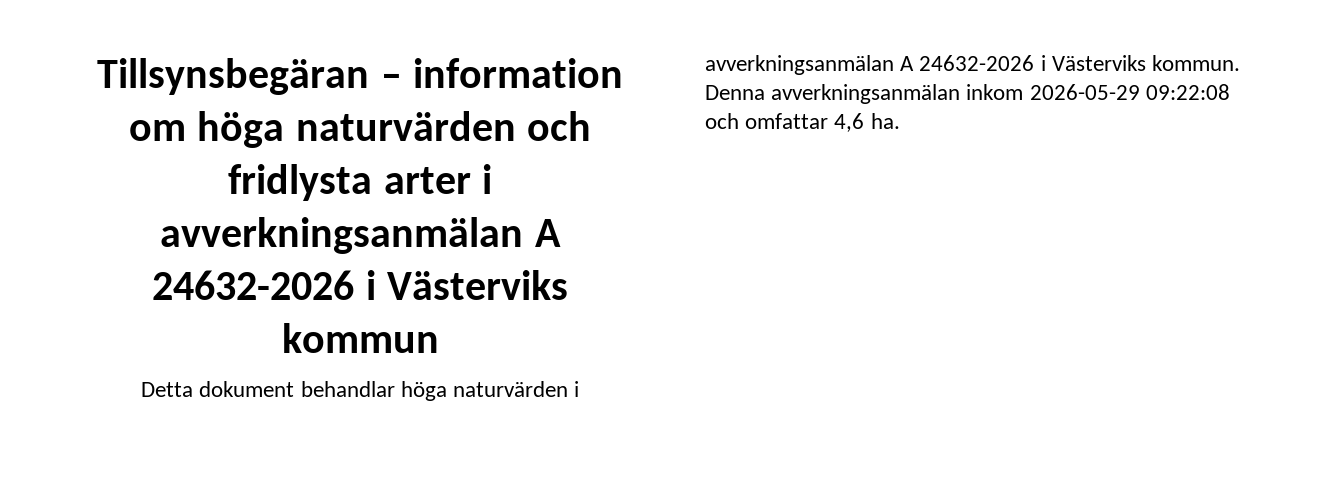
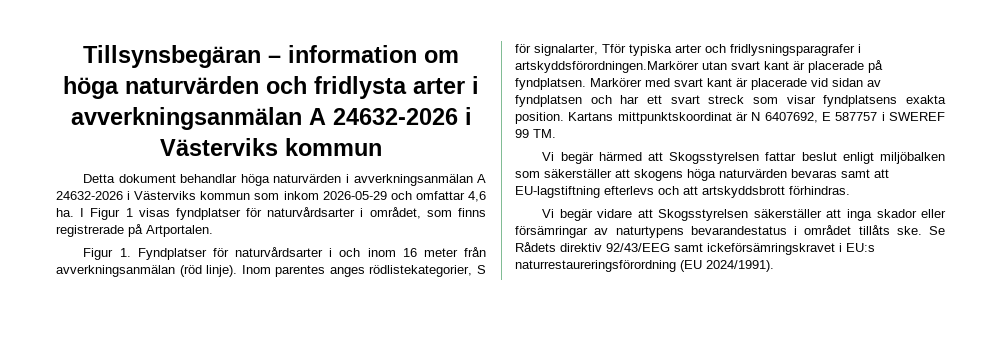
[1152,55,1241,71] [705,84,961,104] kommun. Denna avverkningsanmälan -> [200,191,280,200] kommun som
[1145,84,1230,100] 09:22:08 -> (387, 195) none
(900, 121) none -> [80,207,487,220] [56,224,213,237] [83,247,487,260] [56,265,486,277] [515,44,861,56] [515,60,883,73] [515,78,881,90] [515,95,946,107] [515,112,945,124] [515,129,556,138] [542,152,945,164] [515,169,889,181] [515,186,850,198] [542,209,946,221] [515,225,945,238] [515,242,875,255] [515,260,774,272] I Figur 1 visas fyndplatser för naturvårdsarter i området, som finns registrerade på Artportalen. // Figur 1. Fyndplatser för naturvårdsarter i och inom 16 meter från avverkningsanmälan (röd linje). Inom parentes anges rödlistekategorier, S för signalarter, Tför typiska arter och fridlysningsparagrafer i artskyddsförordningen.Markörer utan svart kant är placerade på fyndplatsen. Markörer med svart kant är placerade vid sidan av fyndplatsen och har ett svart streck som visar fyndplatsens exakta position. Kartans mittpunktskoordinat är N 6407692, E 587757 i SWEREF 99 TM. // Vi begär härmed att Skogsstyrelsen fattar beslut enligt miljöbalken som säkerställer att skogens höga naturvärden bevaras samt att EU-lagstiftning efterlevs och att artskyddsbrott förhindras. // Vi begär vidare att Skogsstyrelsen säkerställer att inga skador eller försämringar av naturtypens bevarandestatus i området tillåts ske. Se Rådets direktiv 92/43/EEG samt ickeförsämringskravet i EU:s naturrestaureringsförordning (EU 2024/1991).

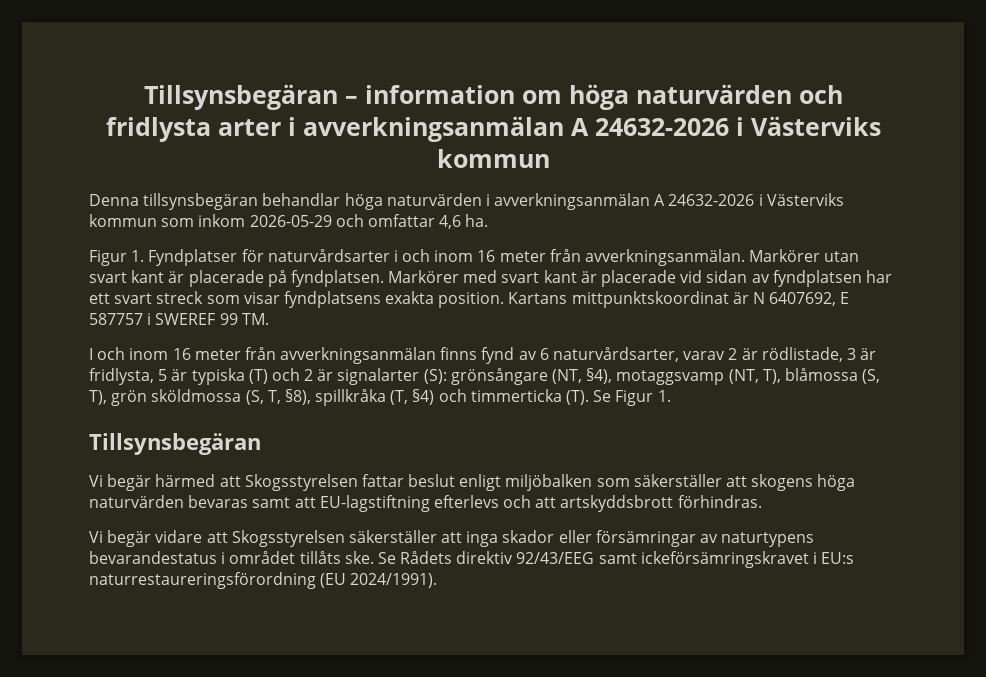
[83,174,176,183] Detta dokument -> [89,193,259,210] Denna tillsynsbegäran
[80,207,487,220] [56,224,213,237] I Figur 1 visas fyndplatser för naturvårdsarter i området, som finns registrerade på Artportalen. -> (489, 220) none
[56,265,486,277] [515,44,861,56] [515,61,699,73] avverkningsanmälan (röd linje). Inom parentes anges rödlistekategorier, S för signalarter, Tför typiska arter och fridlysningsparagrafer i artskyddsförordningen.Markörer -> [585,249,821,266] avverkningsanmälan. Markörer
[590,95,612,104] och -> (862, 278) none
(556, 133) none -> [89,347,877,364] [89,368,881,385] [89,389,671,406] [89,433,261,455] // I och inom 16 meter från avverkningsanmälan finns fynd av 6 naturvårdsarter, varav 2 är rödlistade, 3 är fridlysta, 5 är typiska (T) och 2 är signalarter (S): grönsångare (NT, §4), motaggsvamp (NT, T), blåmossa (S, T), grön sköldmossa (S, T, §8), spillkråka (T, §4) och timmerticka (T). Se Figur 1. // Tillsynsbegäran

